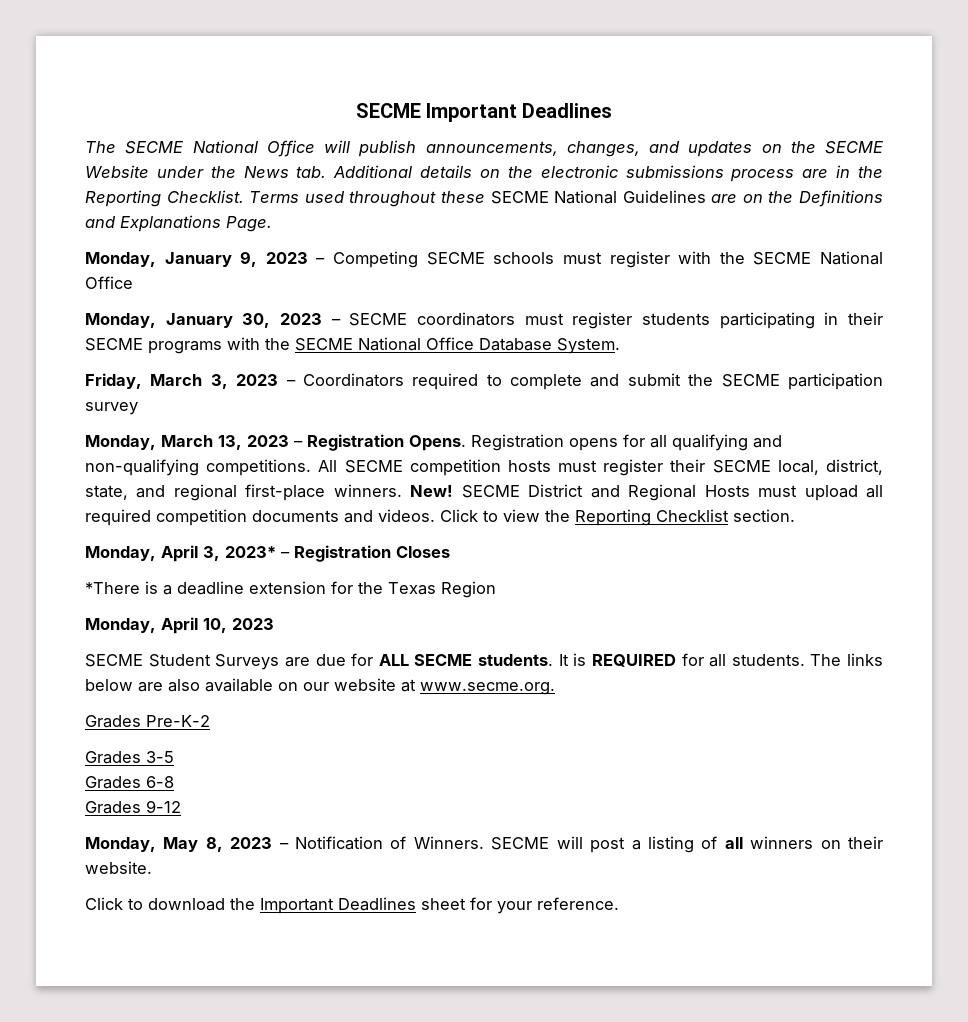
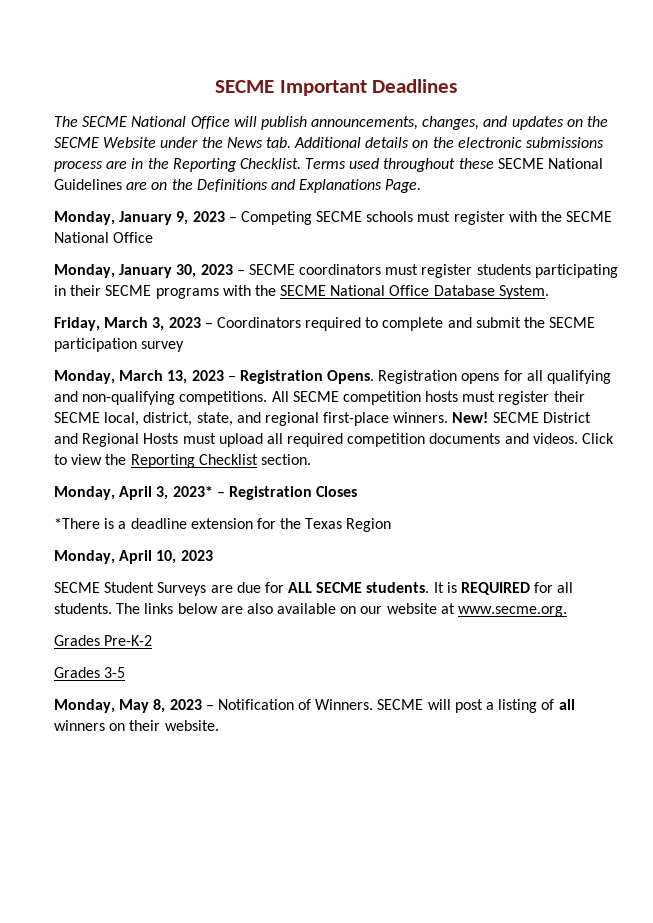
[85,776,174,789] [85,800,181,814] // Grades 6-8 // Grades 9-12 -> (126, 672) none
[85,897,619,914] // Click to download the Important Deadlines sheet for your reference. -> (219, 725) none

